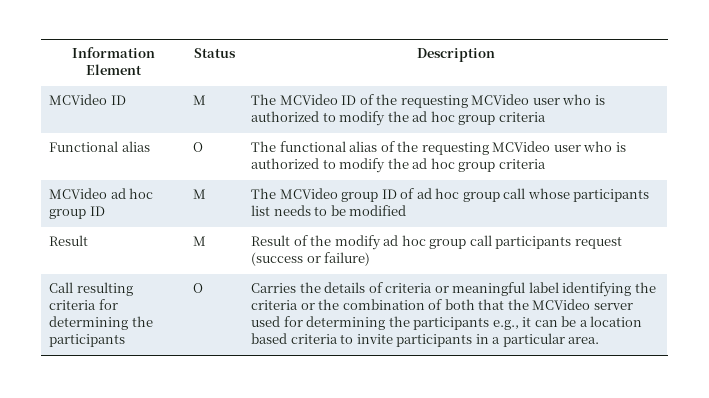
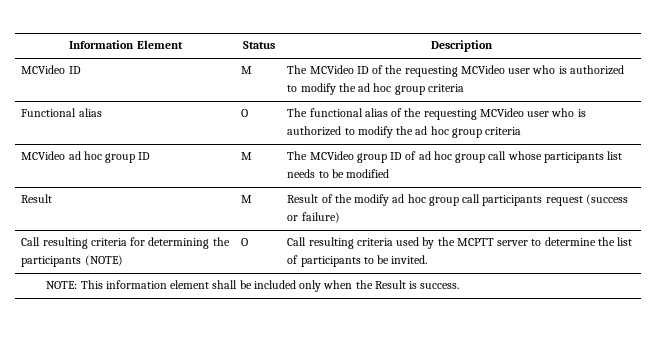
[193,283,204,293] [251,282,656,297] [251,299,633,310] [251,316,643,330] [251,333,600,347] | O | Carries the details of criteria or meaningful label identifying the criteria or the combination of both that the MCVideo server used for determining the participants e.g., it can be a location based criteria to invite participants in a particular area. -> [84,255,123,266] [241,238,249,246] [287,237,633,249] [287,255,428,267] [46,280,460,292] (NOTE) | O | Call resulting criteria used by the MCPTT server to determine the list of participants to be invited. // NOTE: This information element shall be included only when the Result is success.

